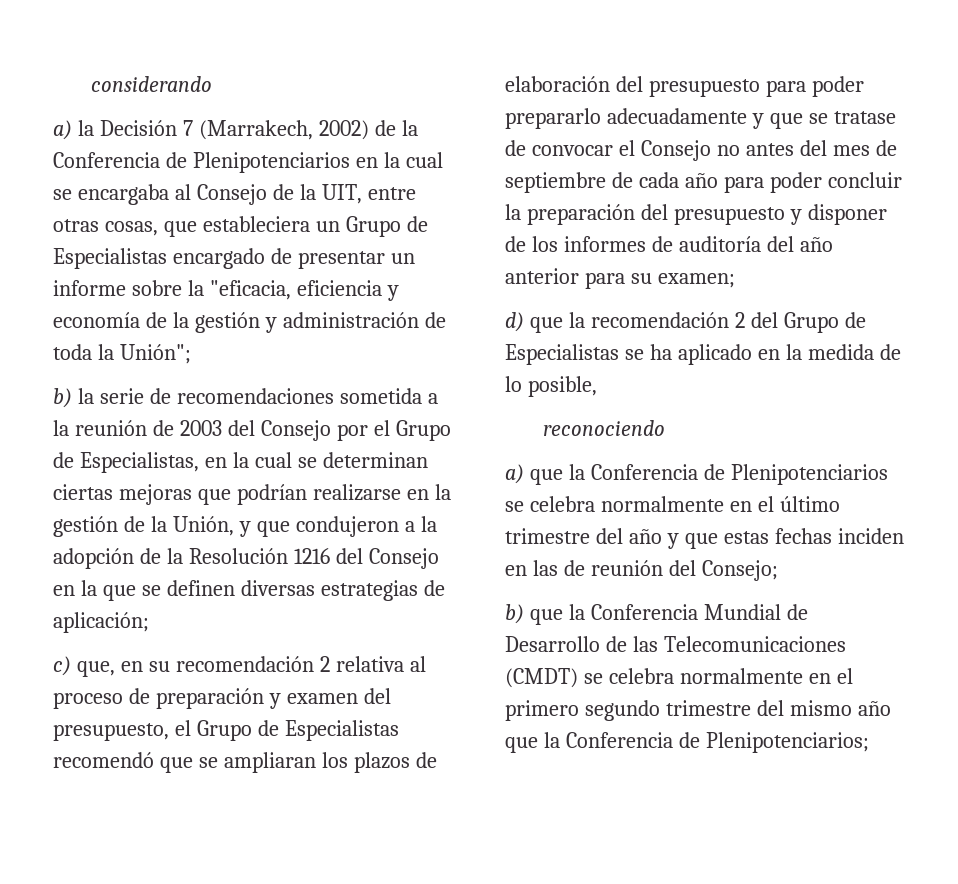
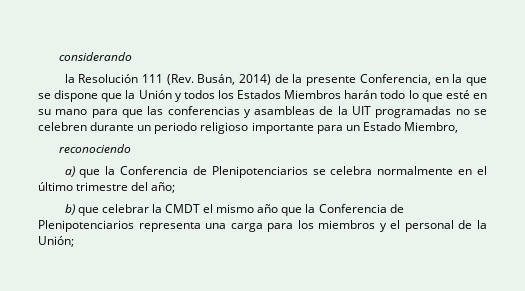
[53,120,418,140] [53,152,443,173] [53,184,416,205] [53,216,428,237] [53,248,415,269] [53,280,399,301] [53,312,446,333] [53,344,191,364] [53,388,438,408] [53,420,451,441] [53,452,428,473] [53,484,451,505] [53,516,437,537] [53,548,439,569] [53,580,445,601] [53,612,149,633] [53,656,426,677] [53,688,391,709] [53,720,399,741] [53,752,437,773] [505,76,864,97] [505,108,896,129] [505,140,897,161] [505,172,902,193] [505,204,887,225] [505,236,833,252] [505,268,735,289] [505,312,866,333] [505,344,901,365] [505,376,597,397] a) la Decisión 7 (Marrakech, 2002) de la Conferencia de Plenipotenciarios en la cual se encargaba al Consejo de la UIT, entre otras cosas, que estableciera un Grupo de Especialistas encargado de presentar un informe sobre la "eficacia, eficiencia y economía de la gestión y administración de toda la Unión"; // b) la serie de recomendaciones sometida a la reunión de 2003 del Consejo por el Grupo de Especialistas, en la cual se determinan ciertas mejoras que podrían realizarse en la gestión de la Unión, y que condujeron a la adopción de la Resolución 1216 del Consejo en la que se definen diversas estrategias de aplicación; // c) que, en su recomendación 2 relativa al proceso de preparación y examen del presupuesto, el Grupo de Especialistas recomendó que se ampliaran los plazos de elaboración del presupuesto para poder prepararlo adecuadamente y que se tratase de convocar el Consejo no antes del mes de septiembre de cada año para poder concluir la preparación del presupuesto y disponer de los informes de auditoría del año anterior para su examen; // d) que la recomendación 2 del Grupo de Especialistas se ha aplicado en la medida de lo posible, -> [64,74,488,86] [38,90,487,102] [38,106,488,118] [38,122,458,134] la Resolución 111 (Rev. Busán, 2014) de la presente Conferencia, en la que se dispone que la Unión y todos los Estados Miembros harán todo lo que esté en su mano para que las conferencias y asambleas de la UIT programadas no se celebren durante un periodo religioso importante para un Estado Miembro,
[628,528,904,549] [505,560,778,581] [505,604,808,625] [505,636,846,652] [505,668,853,688] [505,700,784,721] año y que estas fechas inciden en las de reunión del Consejo; // b) que la Conferencia Mundial de Desarrollo de las Telecomunicaciones (CMDT) se celebra normalmente en el primero segundo trimestre del -> [151,182,176,193] [64,204,214,216] año; // b) que celebrar la CMDT el
[705,732,869,753] Plenipotenciarios; -> [38,220,488,232] [38,236,74,247] Plenipotenciarios representa una carga para los miembros y el personal de la Unión;

